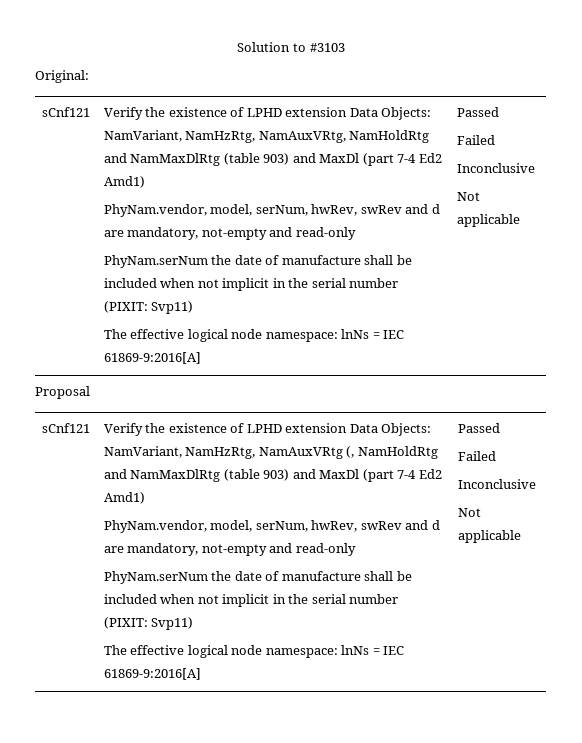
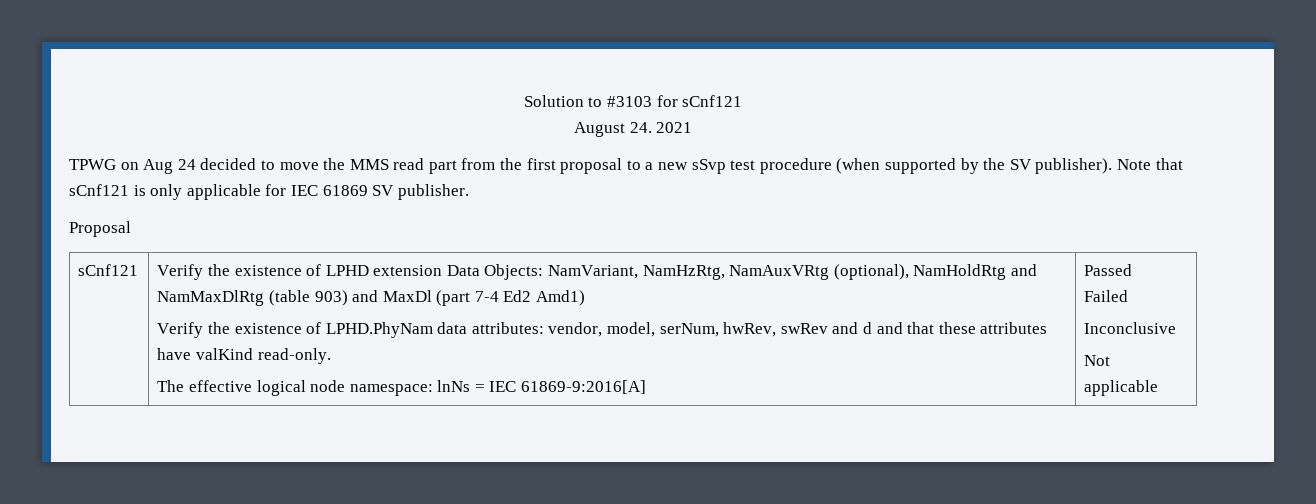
[35,70,89,83] // Original: -> [656,95,743,107] [573,122,693,137] [69,158,1183,174] [69,184,469,200] [69,221,131,237] for sCnf121 // August 24. 2021 // TPWG on Aug 24 decided to move the MMS read part from the first proposal to a new sSvp test procedure (when supported by the SV publisher). Note that sCnf121 is only applicable for IEC 61869 SV publisher. // Proposal
[258,131,346,143] NamAuxVRtg, -> [729,264,909,280] NamAuxVRtg (optional),
[103,204,440,217] [103,227,356,240] [103,255,412,268] [103,278,399,291] [103,301,194,314] PhyNam.vendor, model, serNum, hwRev, swRev and d are mandatory, not-empty and read-only // PhyNam.serNum the date of manufacture shall be included when not implicit in the serial number (PIXIT: Svp11) -> [157,322,1048,338] [157,348,331,364] Verify the existence of LPHD.PhyNam data attributes: vendor, model, serNum, hwRev, swRev and d and that these attributes have valKind read-only.
[35,386,90,399] [41,423,90,433] [103,423,432,436] [103,446,438,459] [103,469,442,482] [103,492,145,504] [103,520,440,533] [103,543,356,556] [103,571,412,584] [103,594,399,607] [103,617,194,630] [103,645,405,658] [103,668,201,680] [457,423,500,433] [457,451,496,461] [457,479,536,489] [457,508,481,517] [457,530,521,543] // Proposal // sCnf121 | Verify the existence of LPHD extension Data Objects: NamVariant, NamHzRtg, NamAuxVRtg (, NamHoldRtg and NamMaxDlRtg (table 903) and MaxDl (part 7-4 Ed2 Amd1) // PhyNam.vendor, model, serNum, hwRev, swRev and d are mandatory, not-empty and read-only // PhyNam.serNum the date of manufacture shall be included when not implicit in the serial number (PIXIT: Svp11) // The effective logical node namespace: lnNs = IEC 61869-9:2016[A] | Passed // Failed // Inconclusive // Not applicable -> (1159, 388) none

